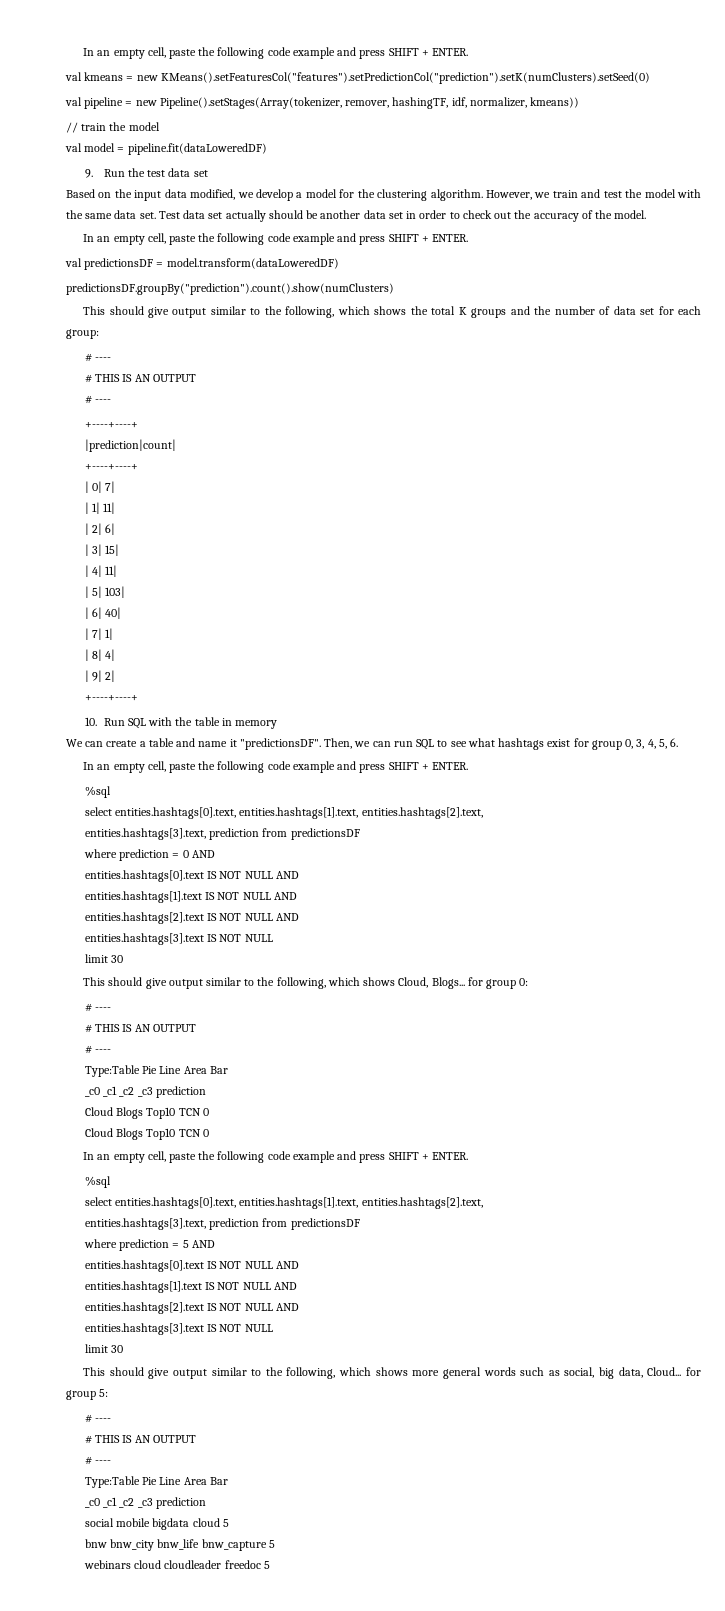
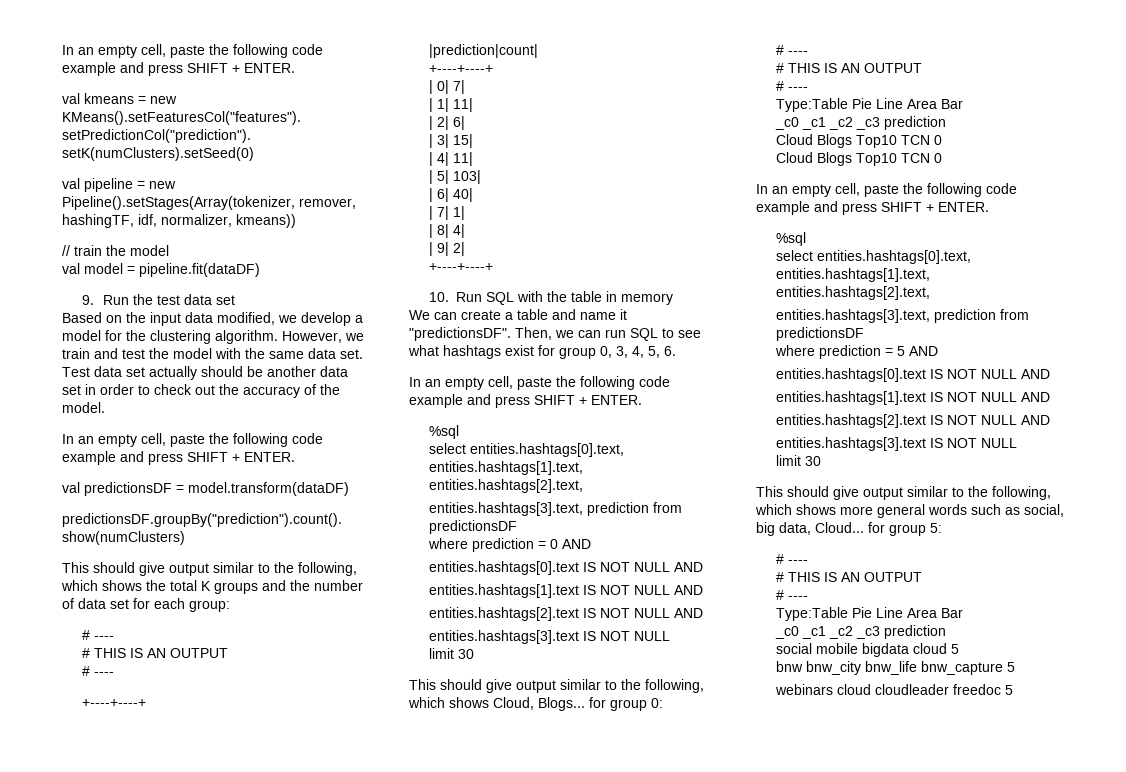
[127,143,267,155] pipeline.fit(dataLoweredDF) -> [139,263,260,277] pipeline.fit(dataDF)
[166,258,339,269] model.transform(dataLoweredDF) -> [188,482,349,496] model.transform(dataDF)

